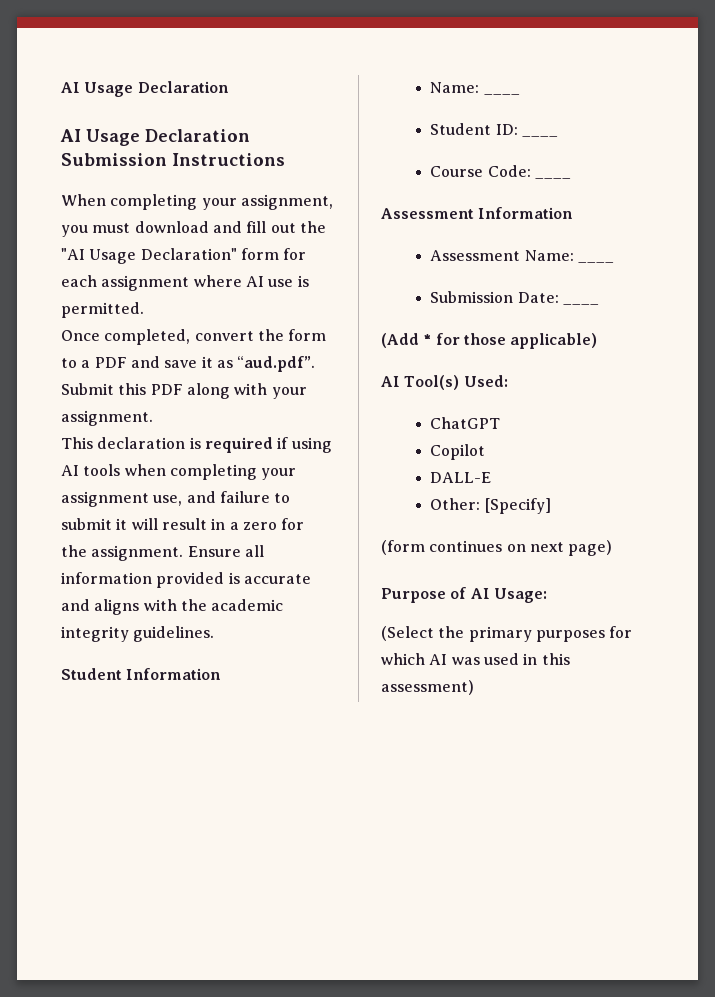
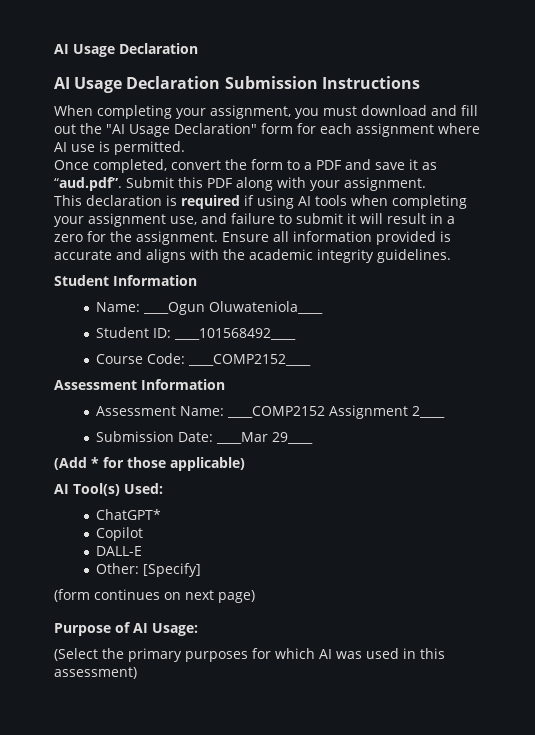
[483,93,520,95] ____ -> [143,301,324,315] ____Ogun Oluwateniola____
[521,135,558,137] ____ -> [174,328,297,340] ____101568492____
[534,177,571,179] ____ -> [188,354,312,366] ____COMP2152____
[577,261,614,263] ____ -> [227,405,446,419] ____COMP2152 Assignment 2____
[562,303,599,305] ____ -> [216,432,314,444] ____Mar 29____
[430,417,501,429] ChatGPT -> [96,509,162,520] ChatGPT*

